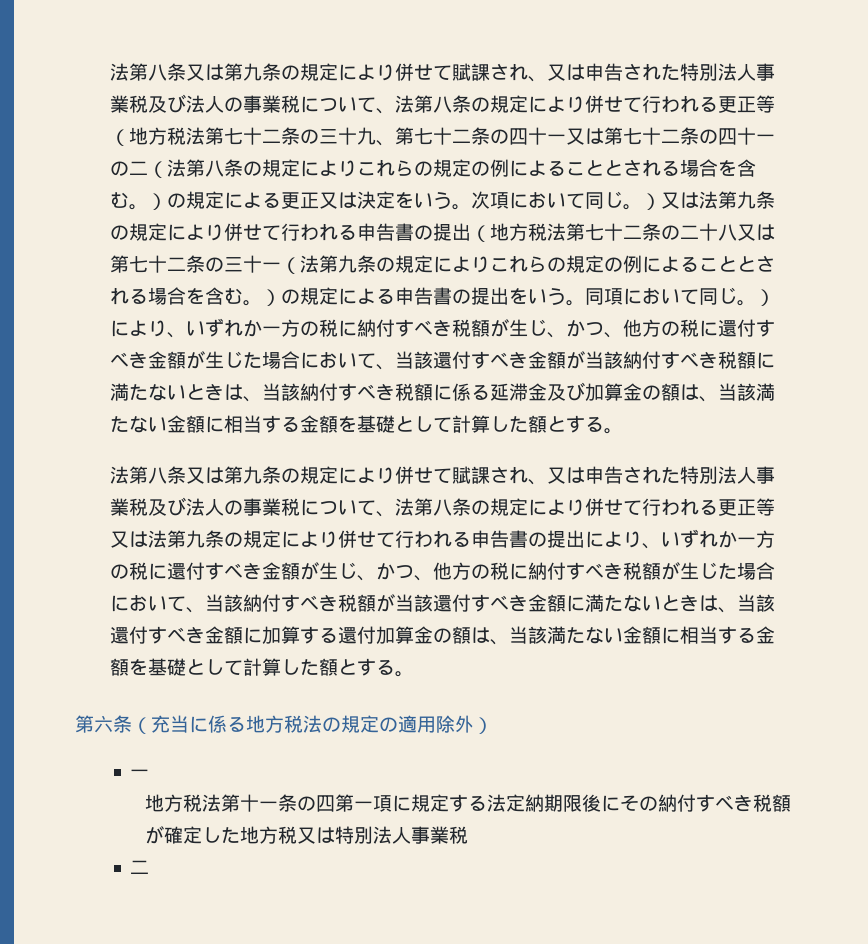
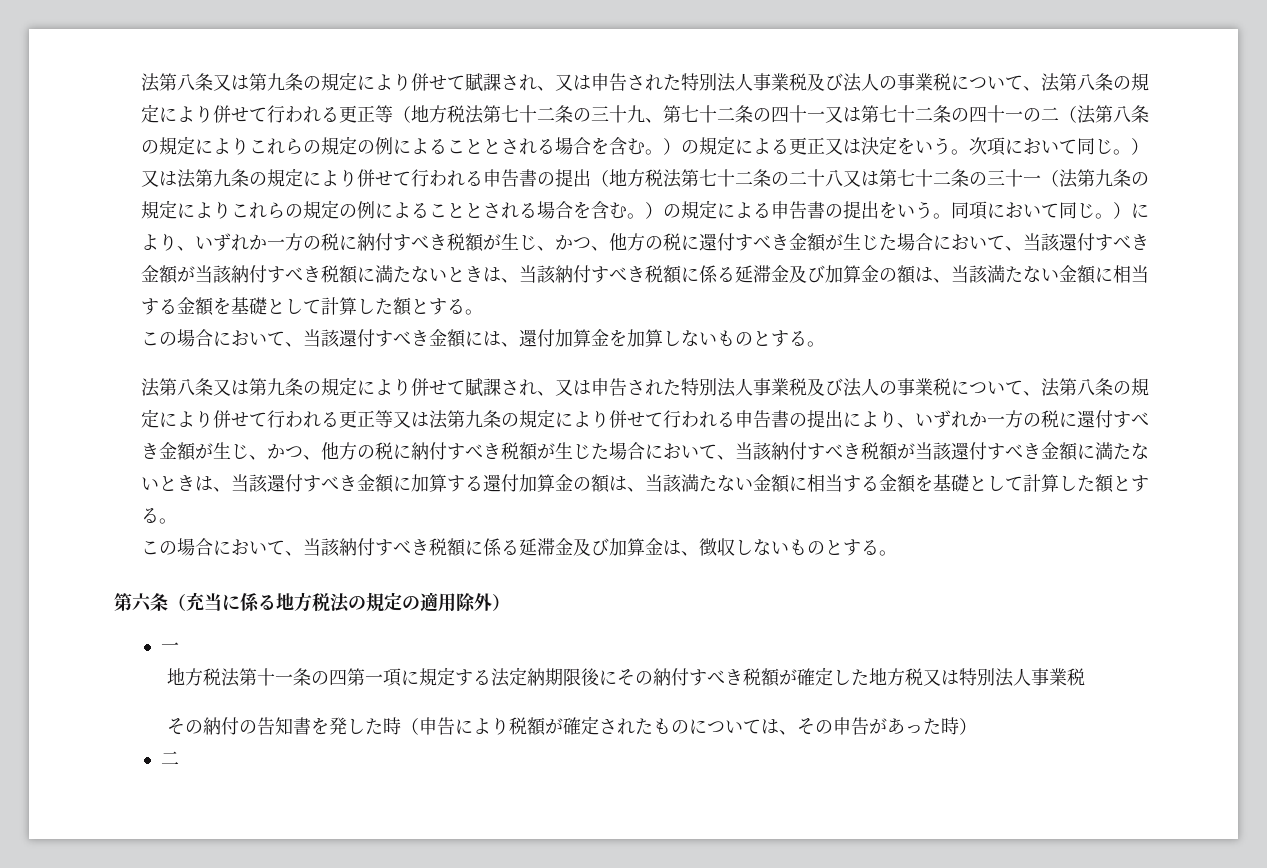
(624, 431) none -> [140,329,825,348] // この場合において、当該還付すべき金額には、還付加算金を加算しないものとする。
(415, 674) none -> [140,538,897,557] // この場合において、当該納付すべき税額に係る延滞金及び加算金は、徴収しないものとする。
(469, 835) none -> [167,716,978,736] // その納付の告知書を発した時（申告により税額が確定されたものについては、その申告があった時）

